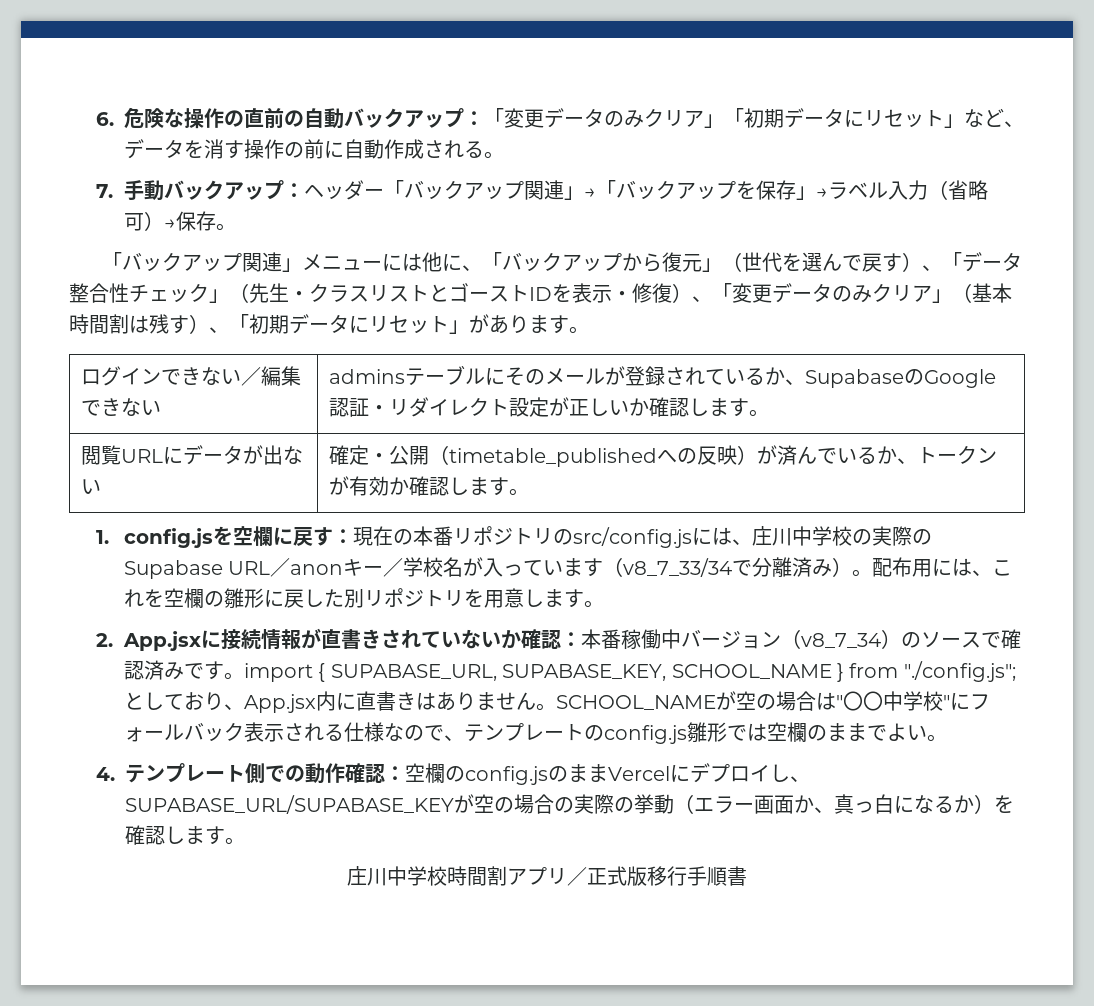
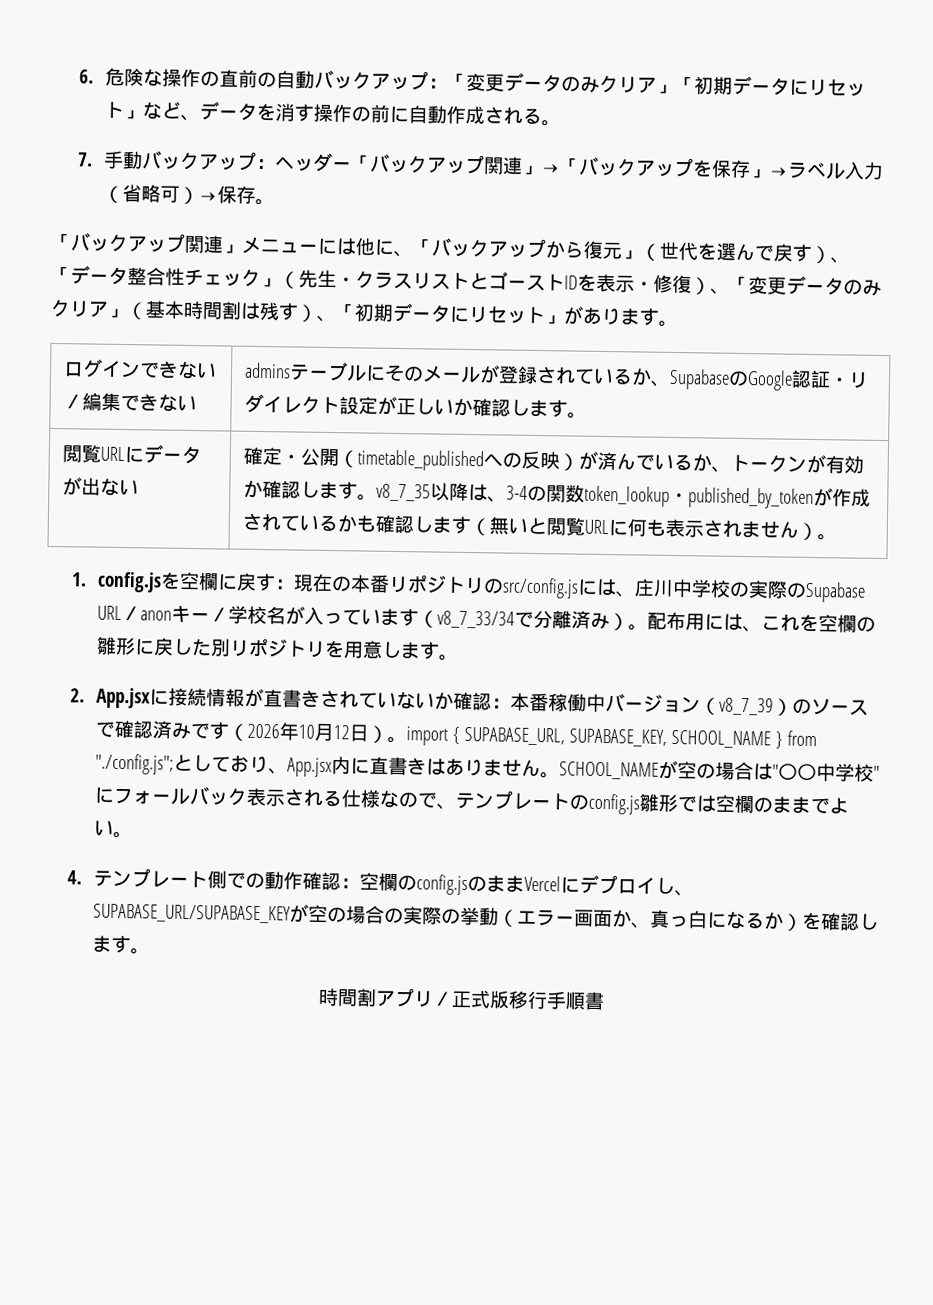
(530, 492) none -> [375,482,871,510] [241,512,837,541] v8_7_35以降は、3-4の関数token_lookup・published_by_tokenが作成されているかも確認します（無いと閲覧URLに何も表示されません）。
[800,633,881,648] v8_7_34 -> [718,697,774,716] v8_7_39
(224, 670) none -> [227,722,388,743] （2026年10月12日）
[347,866,447,886] 庄川中学校 -> (150, 951) none

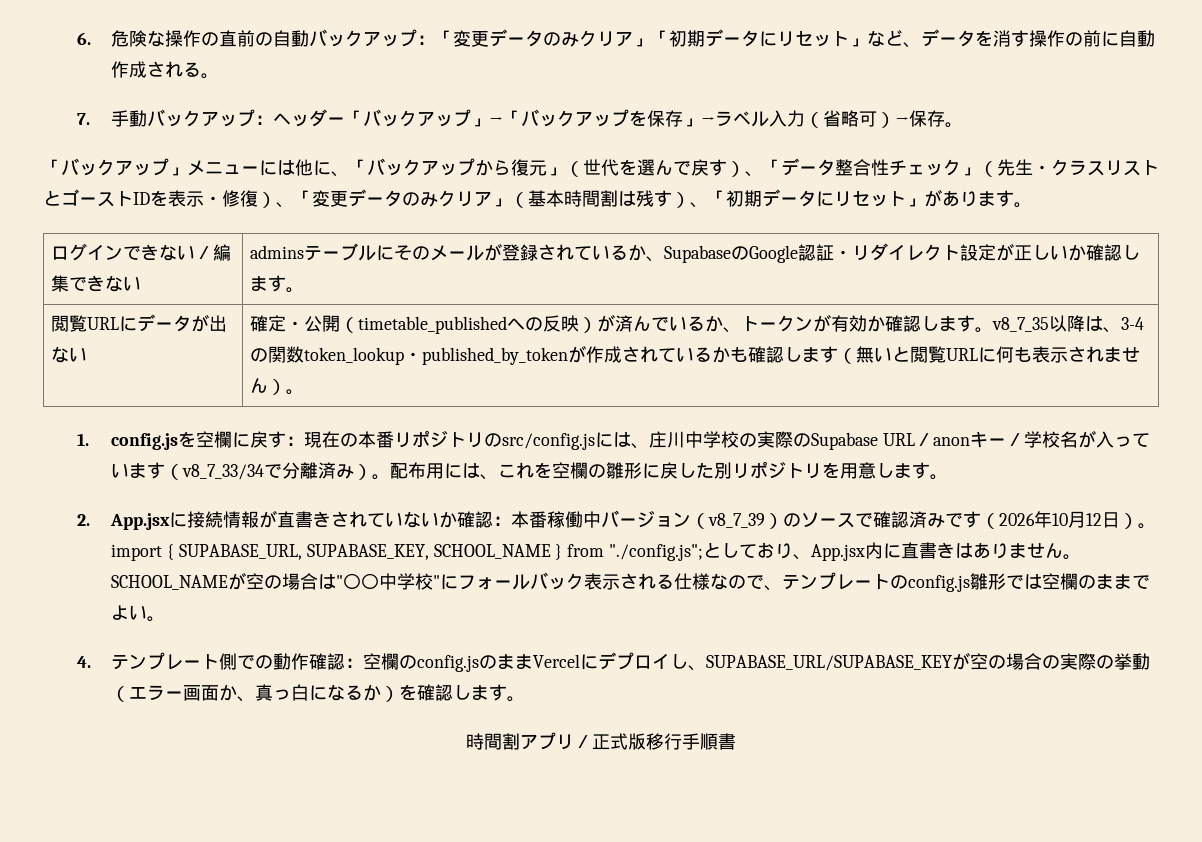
[482,156,523,175] 関連 -> (472, 118) none
[184,235,224,254] 関連 -> (169, 167) none

